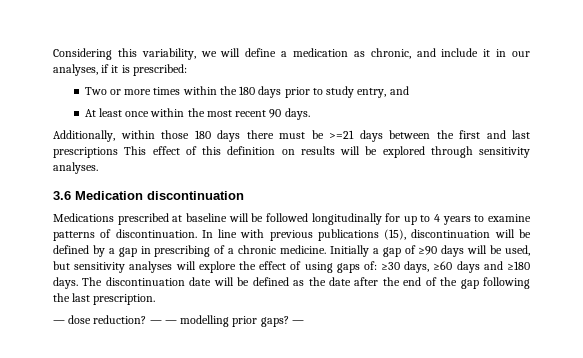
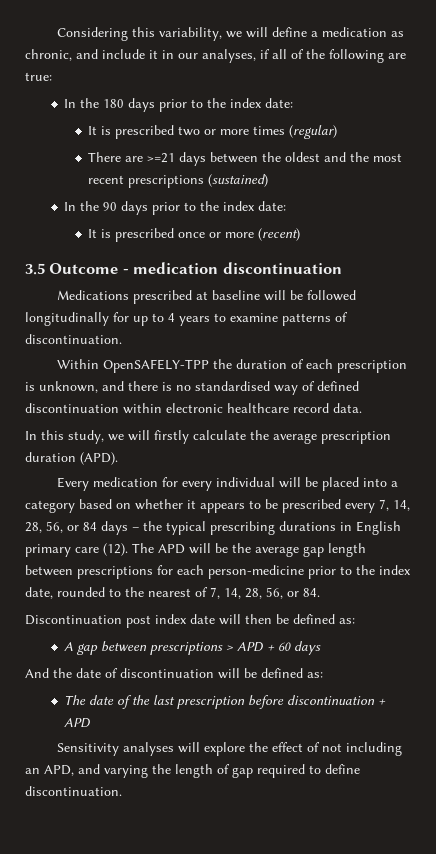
[111,64,187,76] [84,86,217,95] it is prescribed: // Two or more times within -> [272,49,406,63] [25,72,52,81] [64,99,77,108] all of the following are true: // In
[326,86,409,98] [84,108,310,120] [53,130,530,142] [53,146,530,158] [53,162,98,174] [53,191,143,200] study entry, and // At least once within the most recent 90 days. // Additionally, within those 180 days there must be >=21 days between the first and last prescriptions This effect of this definition on results will be explored through sensitivity analyses. // 3.6 Medication -> [207,98,294,108] [88,125,338,139] [88,152,403,166] [88,174,269,188] [64,201,287,215] [88,228,301,242] [25,262,219,275] the index date: // It is prescribed two or more times (regular) // There are >=21 days between the oldest and the most recent prescriptions (sustained) // In the 90 days prior to the index date: // It is prescribed once or more (recent) // 3.5 Outcome - medication
[201,229,531,241] [53,245,531,257] [53,261,126,273] In line with previous publications (15), discontinuation will be defined by a gap in prescribing of a chronic medicine. Initially a gap of ≥90 days will be used, but sensitivity -> [57,359,408,373] [25,381,359,395] [25,403,362,414] [25,430,391,444] [25,452,118,465] [57,477,399,491] [25,499,410,513] [25,521,401,535] [25,543,366,557] [25,565,411,579] [25,587,320,599] [25,614,355,628] [64,641,322,655] [25,668,323,679] [64,695,387,709] [64,718,92,728] [57,743,120,756] // Within OpenSAFELY-TPP the duration of each prescription is unknown, and there is no standardised way of defined discontinuation within electronic healthcare record data. // In this study, we will firstly calculate the average prescription duration (APD). // Every medication for every individual will be placed into a category based on whether it appears to be prescribed every 7, 14, 28, 56, or 84 days – the typical prescribing durations in English primary care (12). The APD will be the average gap length between prescriptions for each person-medicine prior to the index date, rounded to the nearest of 7, 14, 28, 56, or 84. // Discontinuation post index date will then be defined as: // A gap between prescriptions > APD + 60 days // And the date of discontinuation will be defined as: // The date of the last prescription before discontinuation + APD // Sensitivity
[304,261,530,273] [53,277,530,289] [53,293,156,305] [53,315,304,327] using gaps of: ≥30 days, ≥60 days and ≥180 days. The discontinuation date will be defined as the date after the end of the gap following the last prescription. // — dose reduction? — — modelling prior gaps? — -> [322,742,403,756] [25,764,360,778] [25,786,122,796] not including an APD, and varying the length of gap required to define discontinuation.

